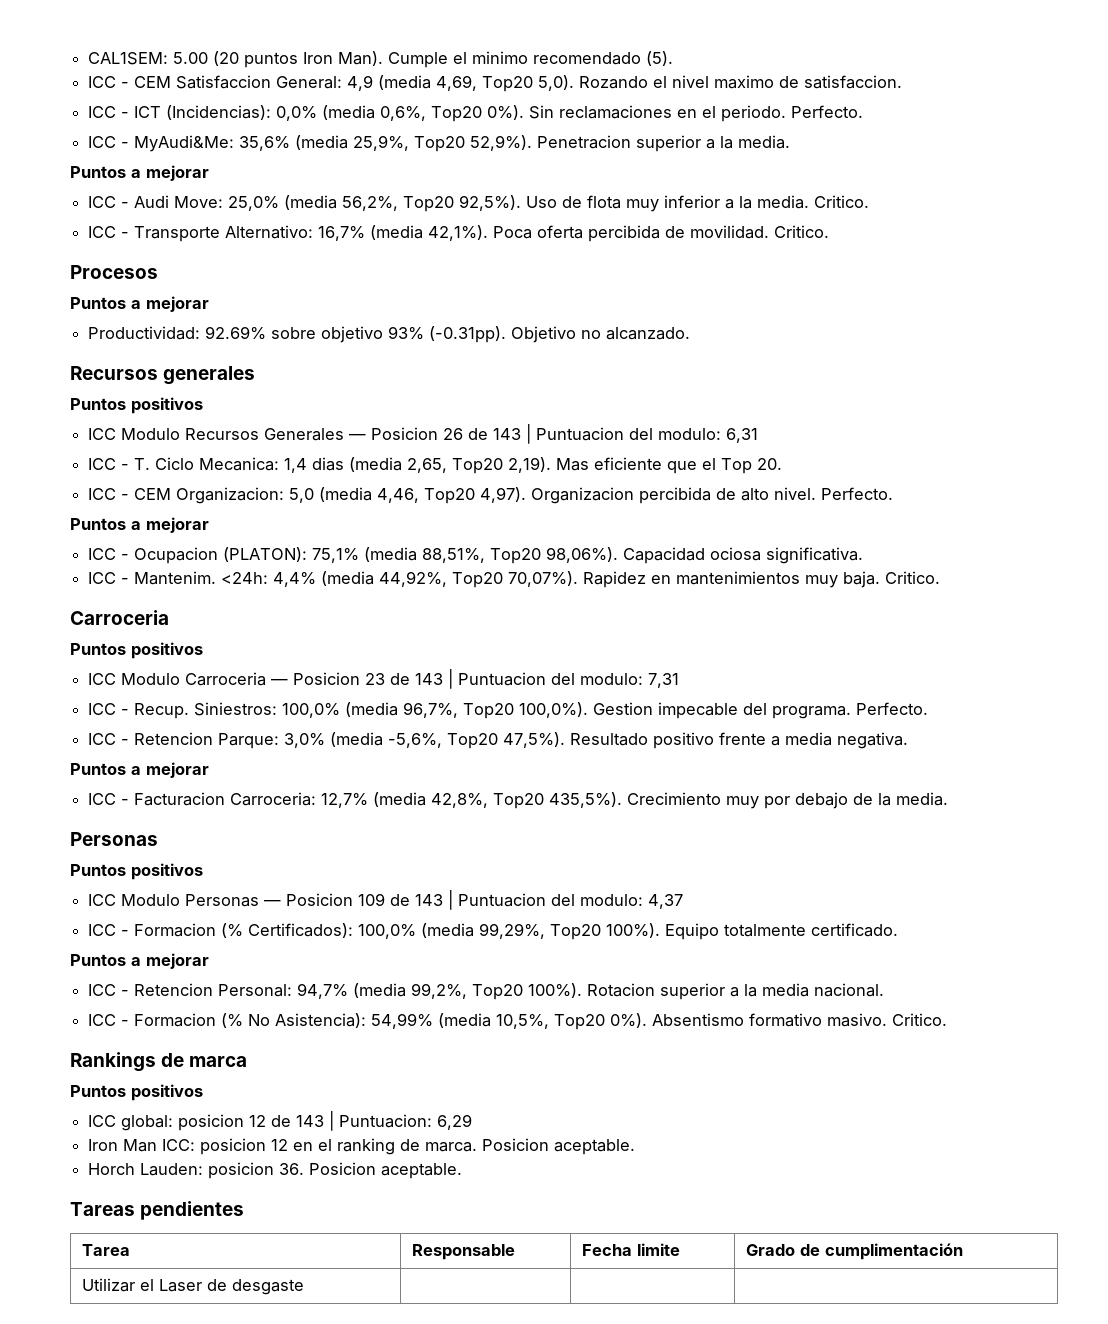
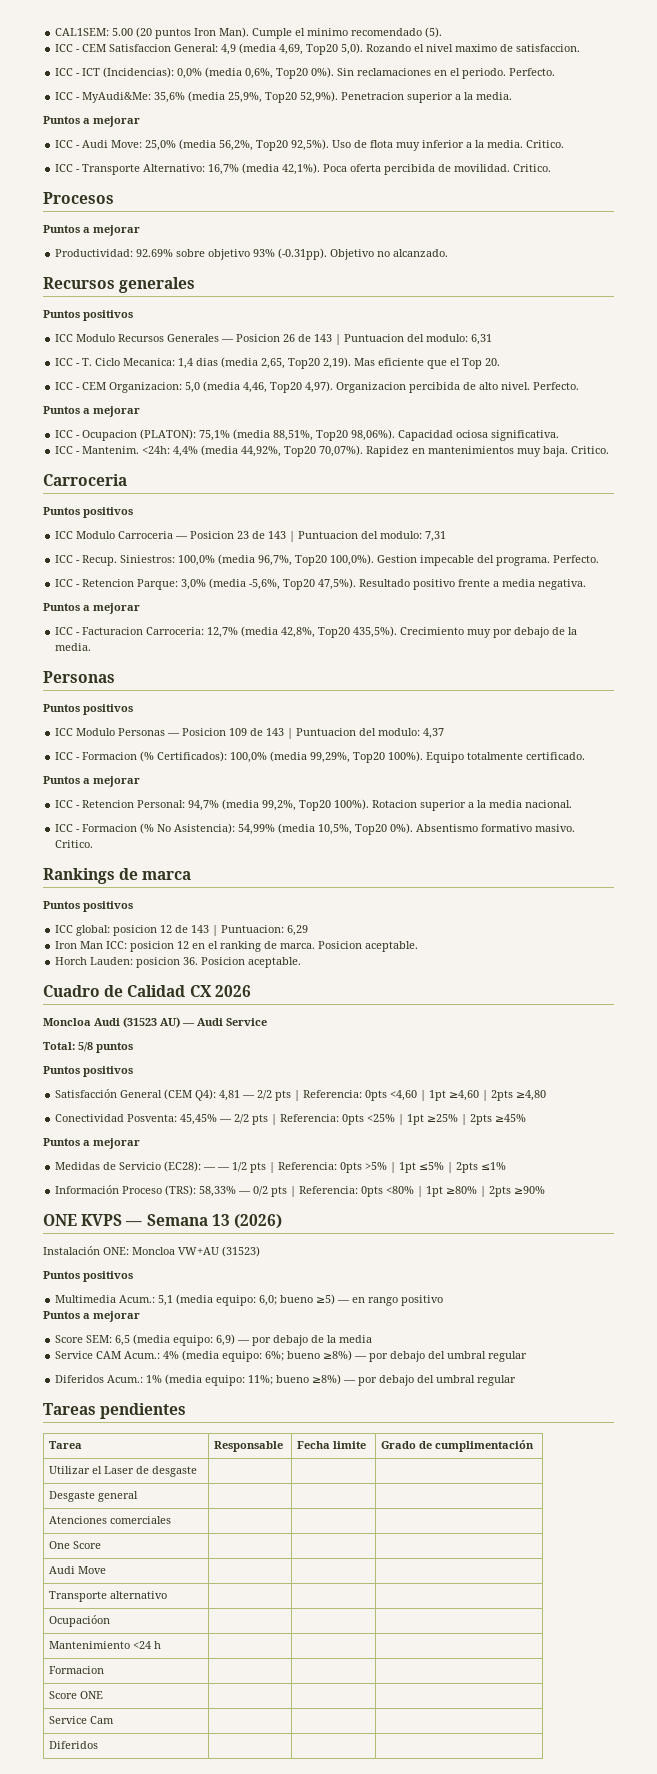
(463, 1171) none -> [43,985,251,997] [43,1017,267,1028] [43,1042,133,1053] [43,1066,133,1077] [55,1089,547,1101] [55,1114,527,1125] [43,1138,140,1149] [55,1161,507,1173] [55,1185,546,1197] [43,1214,282,1229] [43,1246,260,1257] [43,1271,133,1282] [55,1294,444,1306] [43,1311,140,1322] [55,1334,373,1346] [55,1350,528,1362] [55,1374,517,1386] // Cuadro de Calidad CX 2026 // Moncloa Audi (31523 AU) — Audi Service // Total: 5/8 puntos // Puntos positivos // Satisfacción General (CEM Q4): 4,81 — 2/2 pts | Referencia: 0pts <4,60 | 1pt ≥4,60 | 2pts ≥4,80 // Conectividad Posventa: 45,45% — 2/2 pts | Referencia: 0pts <25% | 1pt ≥25% | 2pts ≥45% // Puntos a mejorar // Medidas de Servicio (EC28): — — 1/2 pts | Referencia: 0pts >5% | 1pt ≤5% | 2pts ≤1% // Información Proceso (TRS): 58,33% — 0/2 pts | Referencia: 0pts <80% | 1pt ≥80% | 2pts ≥90% // ONE KVPS — Semana 13 (2026) // Instalación ONE: Moncloa VW+AU (31523) // Puntos positivos // Multimedia Acum.: 5,1 (media equipo: 6,0; bueno ≥5) — en rango positivo // Puntos a mejorar // Score SEM: 6,5 (media equipo: 6,9) — por debajo de la media // Service CAM Acum.: 4% (media equipo: 6%; bueno ≥8%) — por debajo del umbral regular // Diferidos Acum.: 1% (media equipo: 11%; bueno ≥8%) — por debajo del umbral regular
(305, 1287) none -> [49,1491,139,1502] [49,1516,172,1524] [49,1541,102,1549] [49,1566,107,1574] [49,1591,168,1602] [49,1615,111,1627] [49,1641,162,1649] [49,1666,105,1674] [49,1691,104,1699] [49,1716,115,1724] [49,1741,99,1749] // Desgaste general | | | // Atenciones comerciales | | | // One Score | | | // Audi Move | | | // Transporte alternativo | | | // Ocupacióon | | | // Mantenimiento <24 h | | | // Formacion | | | // Score ONE | | | // Service Cam | | | // Diferidos | | |

